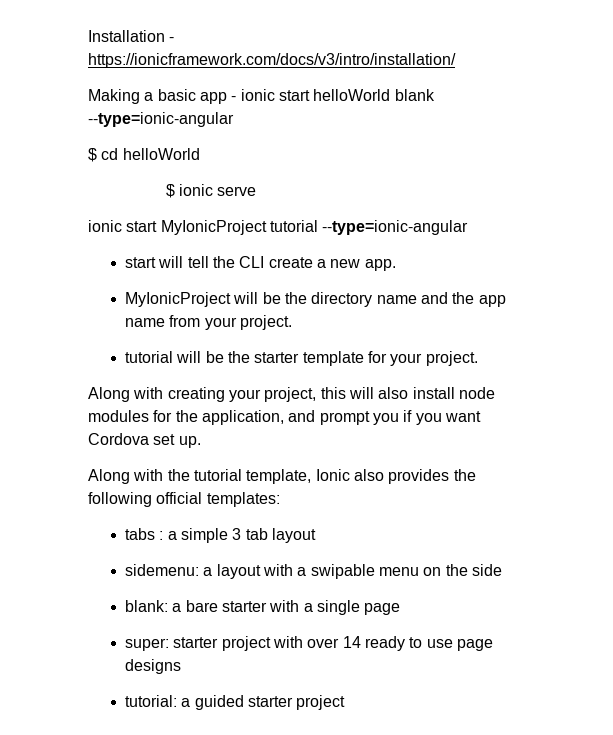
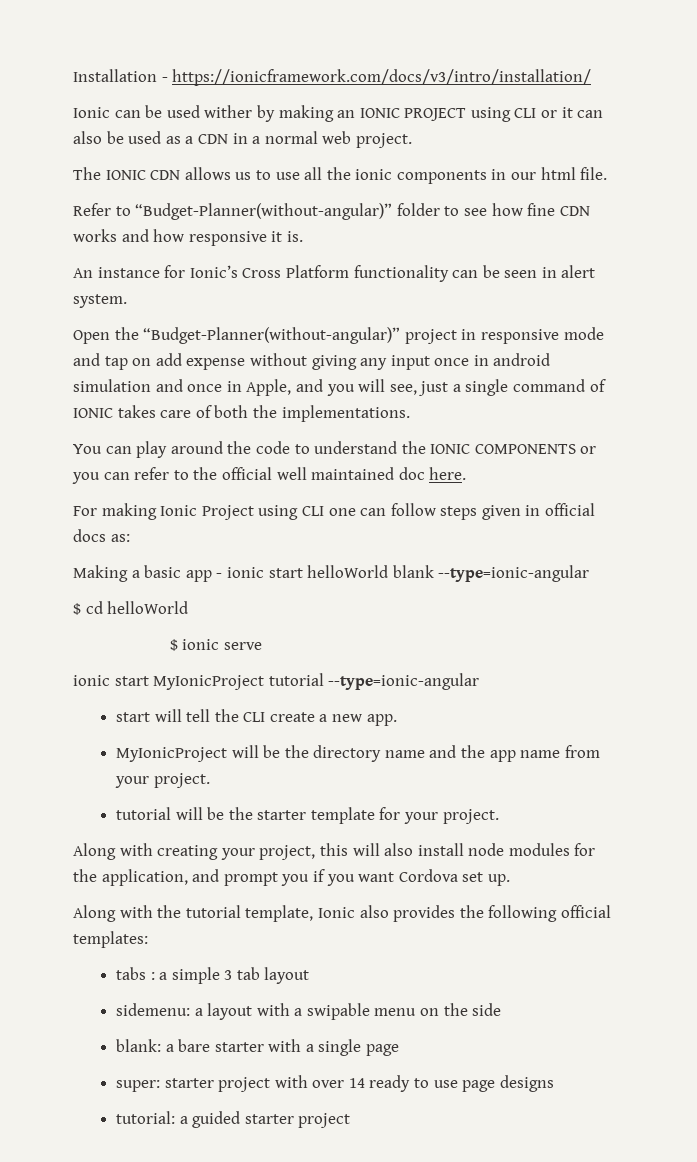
(456, 60) none -> [73,105,604,122] [73,131,412,148] [73,167,608,184] [73,203,590,220] [73,229,303,246] [73,265,596,282] [73,294,127,308] [73,327,604,344] [73,353,551,370] [73,379,606,396] [73,405,410,422] [73,441,597,458] [72,467,467,484] [73,503,596,520] [73,529,130,542] // Ionic can be used wither by making an IONIC PROJECT using CLI or it can also be used as a CDN in a normal web project. // The IONIC CDN allows us to use all the ionic components in our html file. // Refer to “Budget-Planner(without-angular)” folder to see how fine CDN works and how responsive it is. // An instance for Ionic’s Cross Platform functionality can be seen in alert system. // Open the “Budget-Planner(without-angular)” project in responsive mode and tap on add expense without giving any input once in android simulation and once in Apple, and you will see, just a single command of IONIC takes care of both the implementations. // You can play around the code to understand the IONIC COMPONENTS or you can refer to the official well maintained doc here. // For making Ionic Project using CLI one can follow steps given in official docs as:

